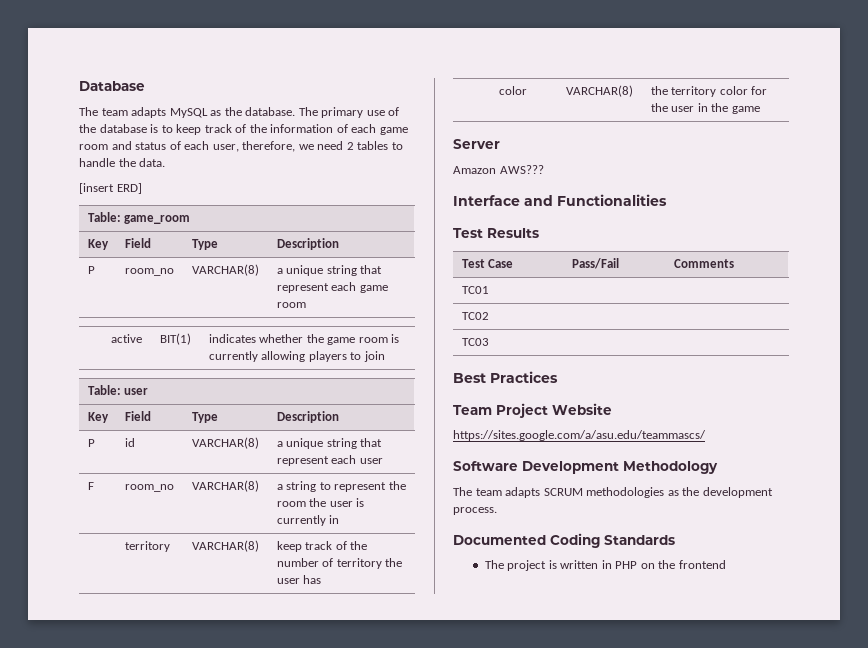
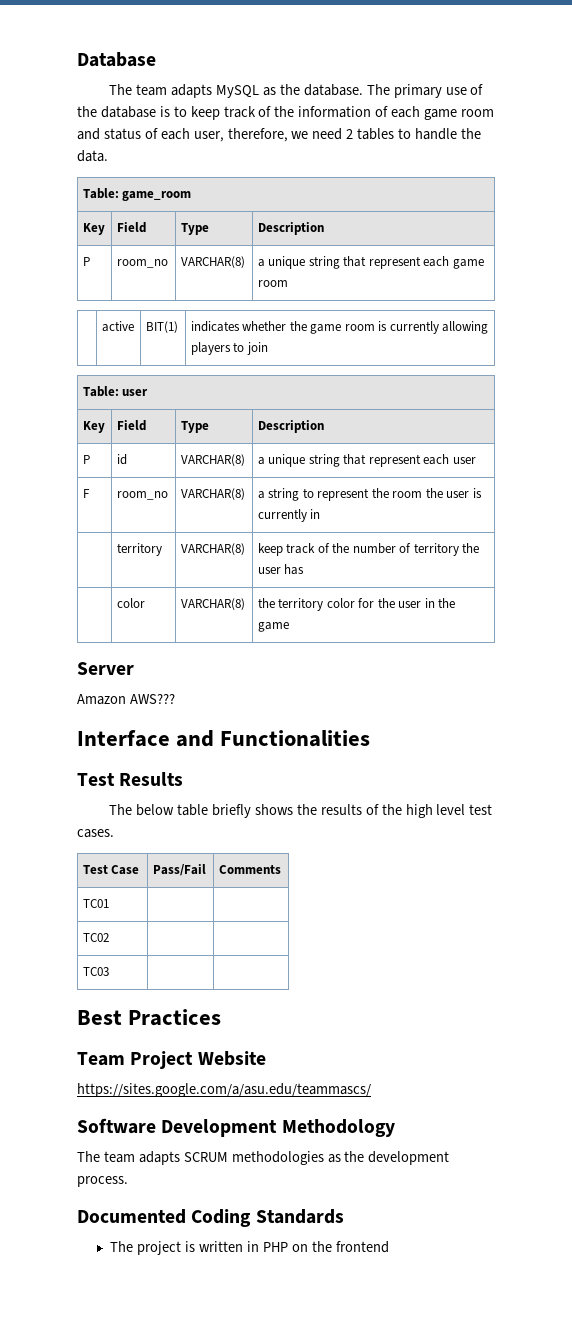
[79,183,142,194] // [insert ERD] -> (108, 156) none
(539, 233) none -> [109,804,493,818] [77,829,114,838] // The below table briefly shows the results of the high level test cases.

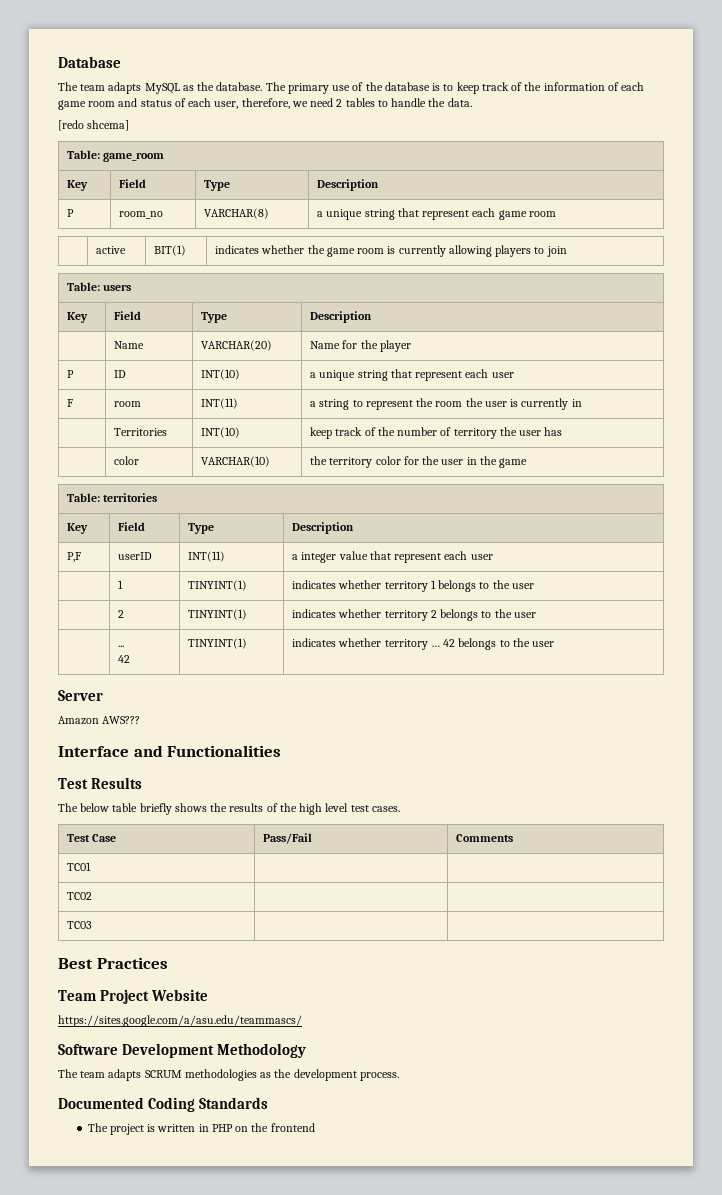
(108, 156) none -> [58,120,130,131] // [redo shcema]
[122,389,149,396] [82,421,105,433] [116,420,146,431] [180,421,209,433] [257,420,324,433] [82,455,90,464] [116,454,127,465] [180,454,245,466] user // Key | Field | Type | Description // P | id | VARCHAR(8) -> [103,284,132,291] [67,312,89,323] [114,311,142,320] [201,312,228,323] [310,311,373,323] [114,341,145,349] [201,340,273,351] [310,340,411,352] [67,370,75,378] [114,370,127,378] [201,369,241,380] users // Key | Field | Type | Description // | Name | VARCHAR(20) | Name for the player // P | ID | INT(10)
[116,491,168,500] [180,488,245,500] room_no | VARCHAR(8) -> [114,401,142,407] [201,398,239,409] room | INT(11)
[116,543,162,556] [180,543,245,555] territory | VARCHAR(8) -> [114,428,168,436] [201,427,241,438] Territories | INT(10)
[180,598,245,610] VARCHAR(8) -> [201,456,271,467] VARCHAR(10)
(289, 627) none -> [67,493,158,502] [67,523,89,534] [118,522,146,531] [188,523,215,534] [292,522,355,534] [67,552,82,562] [118,552,153,560] [188,551,226,562] [292,551,493,563] [118,580,124,589] [188,580,248,591] [292,580,534,592] [118,610,125,618] [188,609,248,620] [292,609,536,621] [118,645,125,647] [118,655,131,663] [188,638,248,649] [292,638,555,650] // Table: territories // Key | Field | Type | Description // P,F | userID | INT(11) | a integer value that represent each user // | 1 | TINYINT(1) | indicates whether territory 1 belongs to the user // | 2 | TINYINT(1) | indicates whether territory 2 belongs to the user // | ... // 42 | TINYINT(1) | indicates whether territory … 42 belongs to the user

